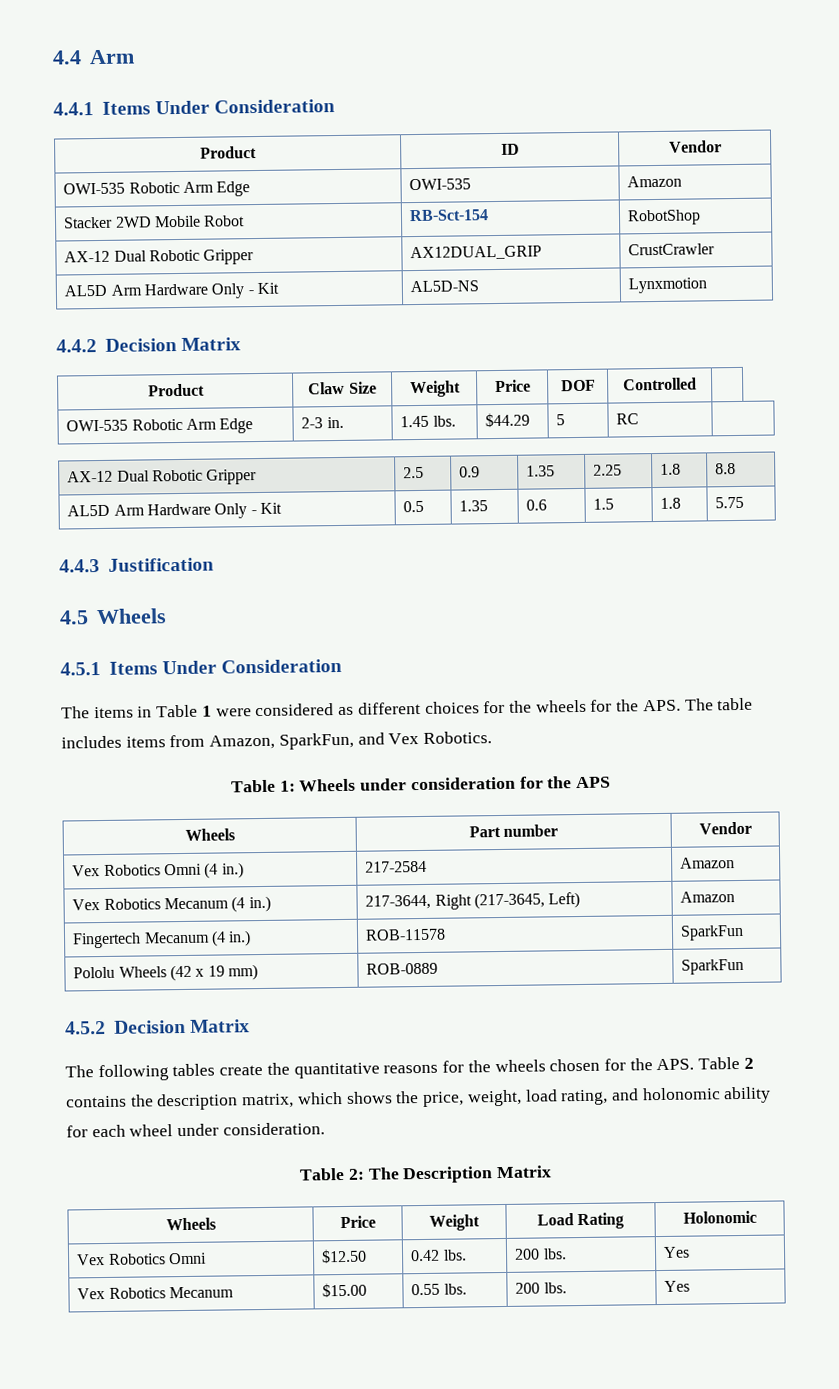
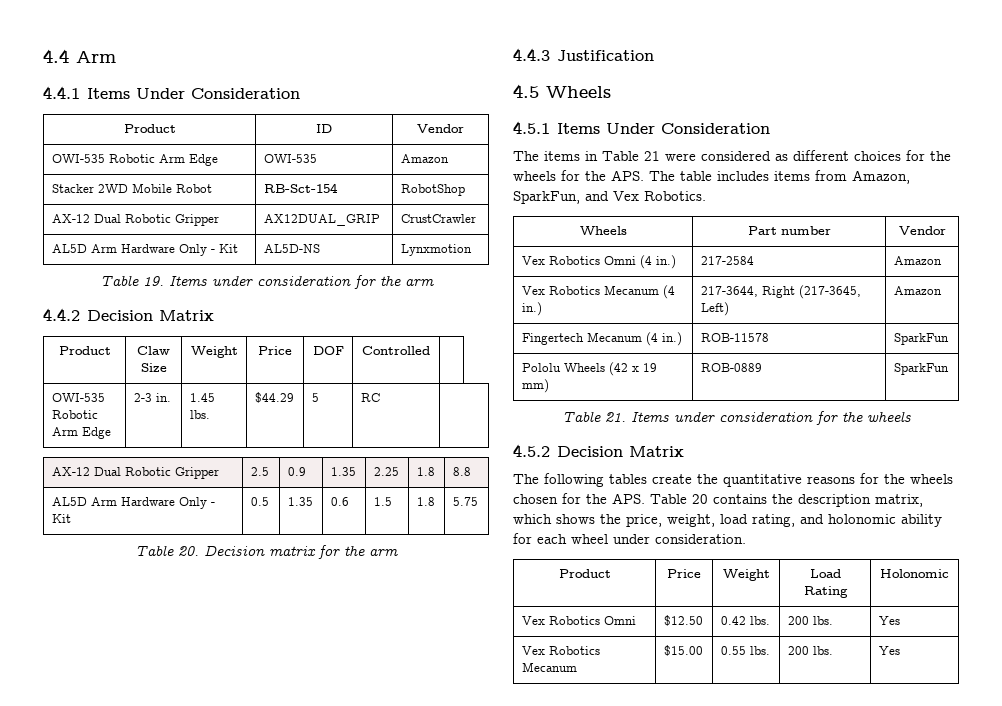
(708, 285) none -> [99,275,434,289] // Table 19. Items under consideration for the arm
(745, 502) none -> [135,545,398,559] // Table 20. Decision matrix for the arm
[201,705,212,717] 1 -> [644,151,660,161] 21
[230,776,612,793] // Table 1: Wheels under consideration for the APS -> (706, 196) none
(745, 966) none -> [561,411,911,425] // Table 21. Items under consideration for the wheels
[743,1057,754,1069] 2 -> [692,494,708,504] 20
[299,1165,552,1184] [165,1217,216,1231] // Table 2: The Description Matrix // Wheels -> [558,569,611,578] // Product

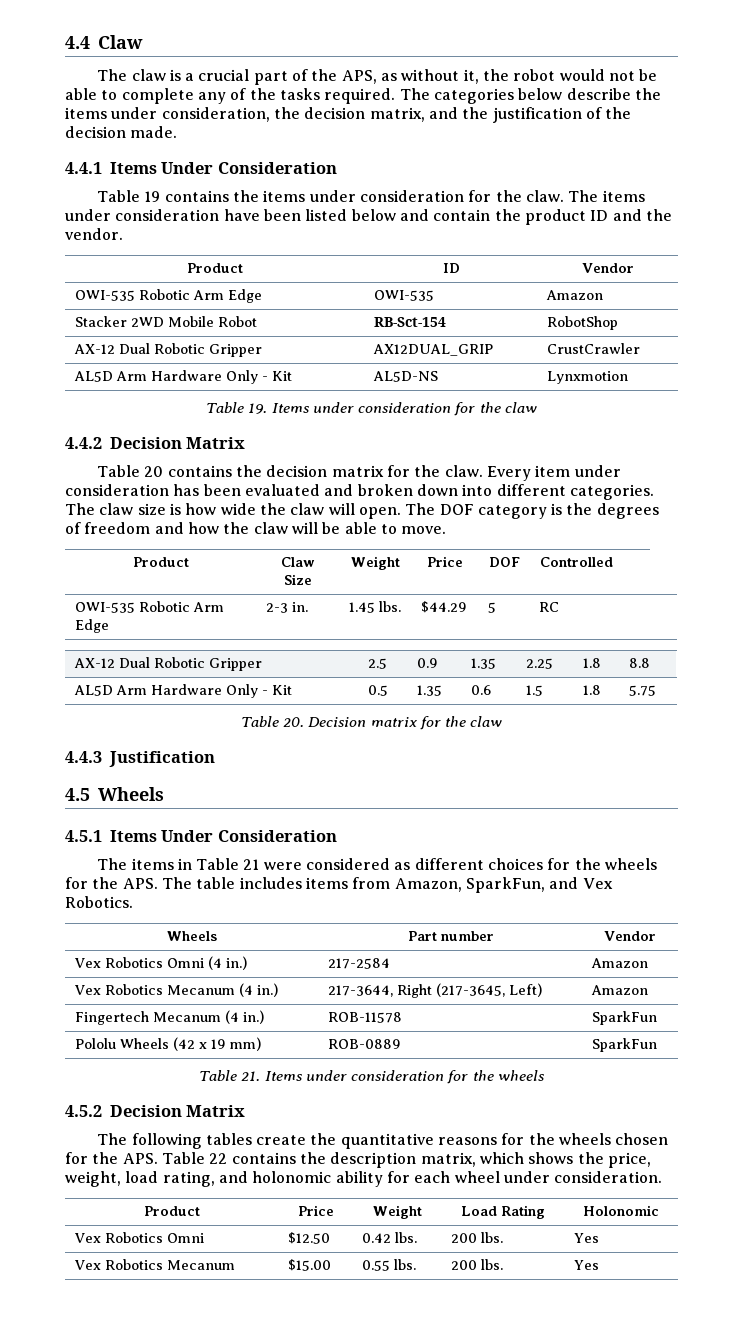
[76,51,117,63] [43,86,301,99] Arm // 4.4.1 Items Under Consideration -> [98,35,143,49] [97,69,658,85] [65,88,661,104] [65,107,632,123] [65,126,178,138] [65,162,337,174] [97,190,645,202] [65,209,672,225] [65,228,123,240] Claw // The claw is a crucial part of the APS, as without it, the robot would not be able to complete any of the tasks required. The categories below describe the items under consideration, the decision matrix, and the justification of the decision made. // 4.4.1 Items Under Consideration // Table 19 contains the items under consideration for the claw. The items under consideration have been listed below and contain the product ID and the vendor.
[404,279,434,286] arm -> [505,402,538,413] claw
(215, 315) none -> [97,465,621,481] [65,484,654,500] [65,503,659,519] [65,522,447,534] // Table 20 contains the decision matrix for the claw. Every item under consideration has been evaluated and broken down into different categories. The claw size is how wide the claw will open. The DOF category is the degrees of freedom and how the claw will be able to move.
[369,549,398,556] arm -> [470,716,503,727] claw
[692,494,708,504] 20 -> [209,1153,228,1164] 22

